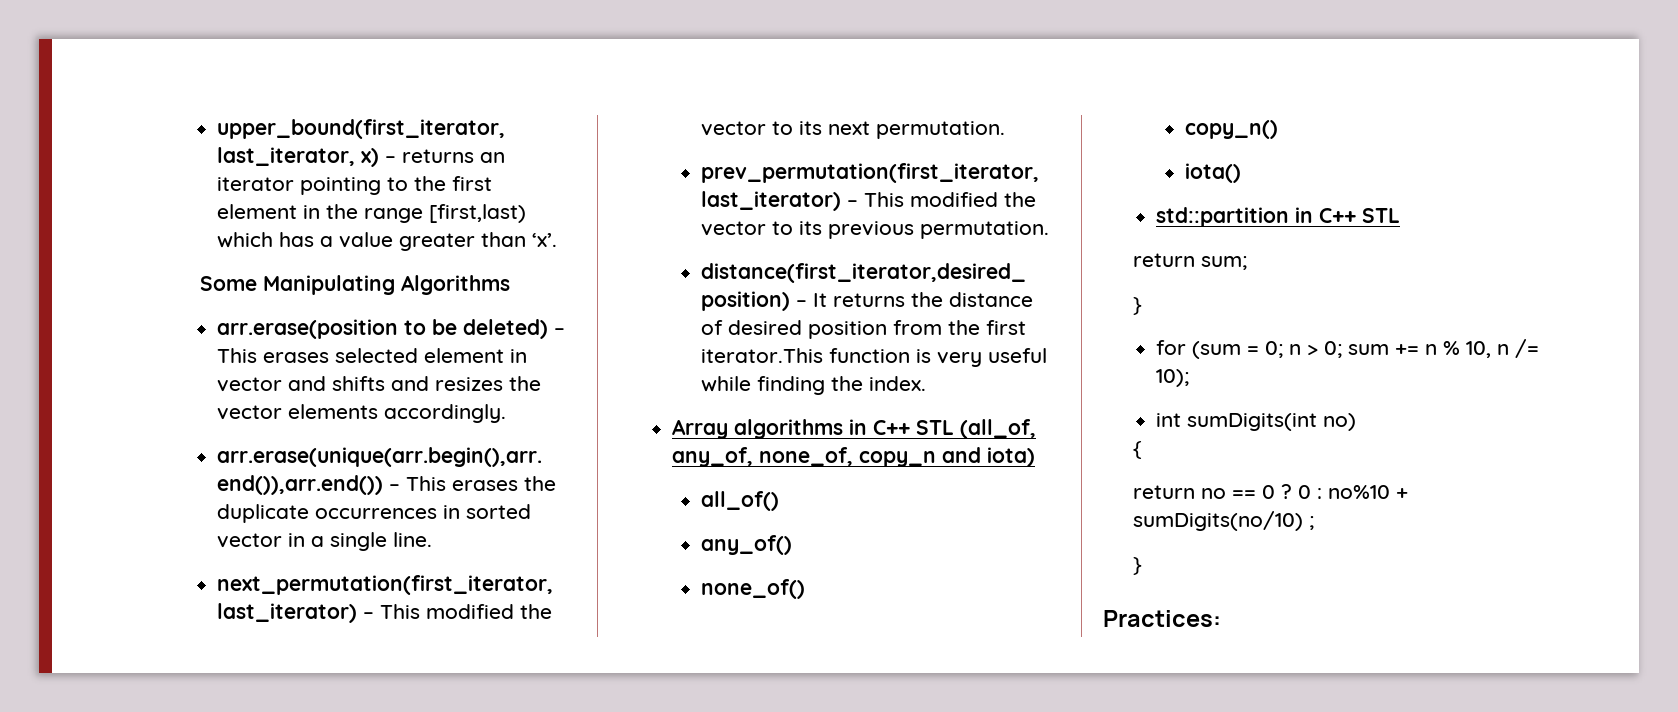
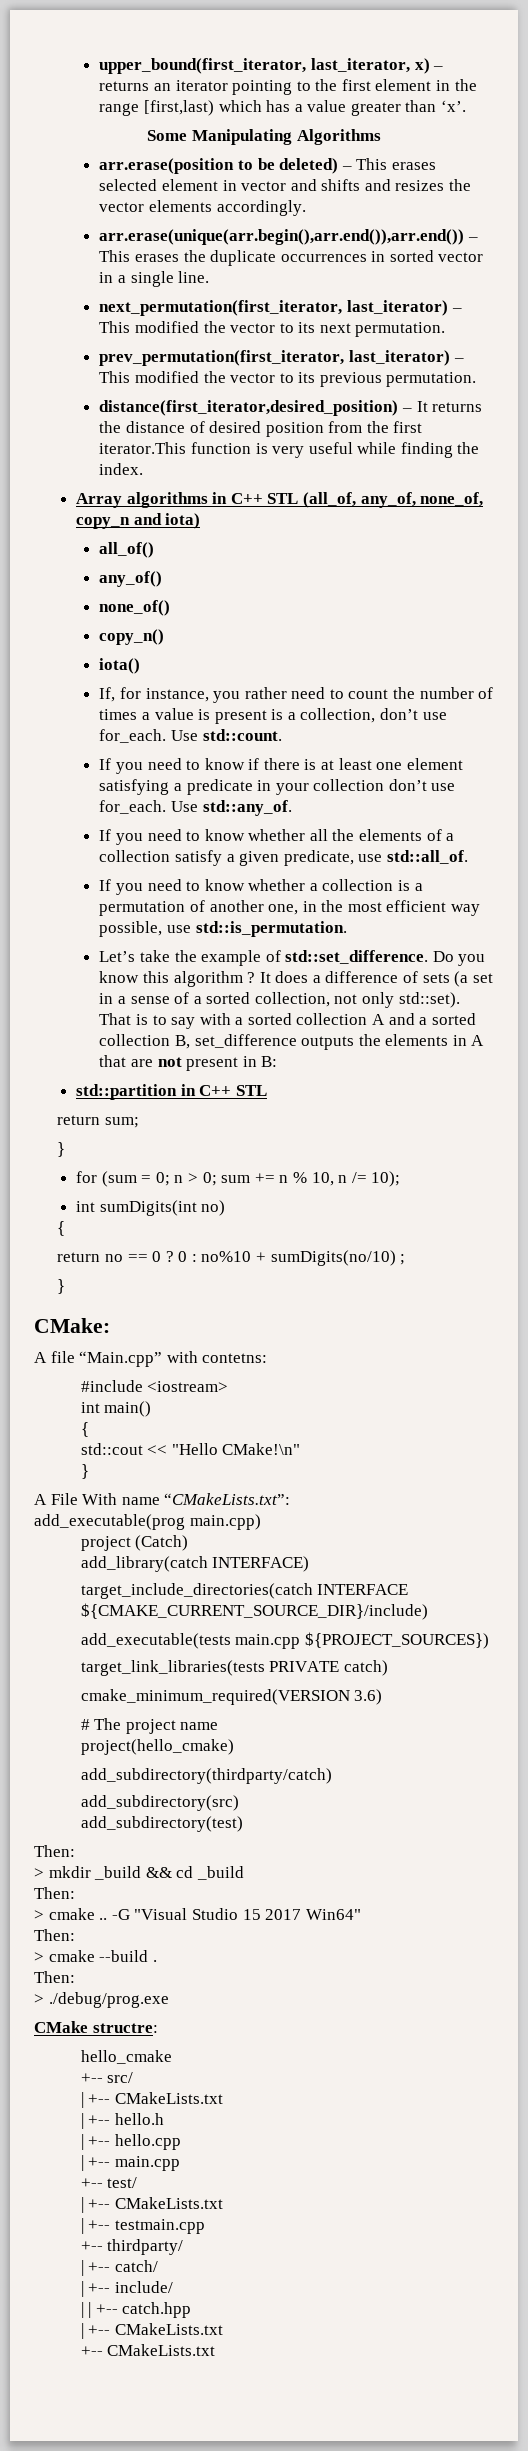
(1242, 173) none -> [99,687,494,703] [99,708,447,724] [99,729,282,743] [99,758,463,774] [99,779,456,795] [99,800,292,816] [99,829,455,845] [99,850,468,866] [99,879,423,895] [99,900,481,916] [99,921,347,937] [99,950,486,966] [99,971,493,987] [99,992,460,1008] [99,1013,476,1029] [99,1034,485,1050] [99,1055,278,1071] // If, for instance, you rather need to count the number of times a value is present is a collection, don’t use for_each. Use std::count. // If you need to know if there is at least one element satisfying a predicate in your collection don’t use for_each. Use std::any_of. // If you need to know whether all the elements of a collection satisfy a given predicate, use std::all_of. // If you need to know whether a collection is a permutation of another one, in the most efficient way possible, use std::is_permutation. // Let’s take the example of std::set_difference. Do you know this algorithm ? It does a difference of sets (a set in a sense of a sorted collection, not only std::set). That is to say with a sorted collection A and a sorted collection B, set_difference outputs the elements in A that are not present in B:
[1103,610,1221,627] Practices: -> [34,1318,110,1333] [34,1351,268,1367] [80,1380,229,1392] [80,1401,152,1417] [80,1422,89,1437] [80,1443,301,1455] [80,1464,89,1479] [34,1493,291,1505] [34,1514,261,1530] [80,1535,189,1551] [80,1556,310,1572] [80,1583,409,1599] [80,1603,428,1620] [80,1632,489,1649] [80,1660,388,1676] [80,1689,383,1705] [80,1718,219,1734] [80,1739,234,1755] [80,1768,332,1784] [80,1795,239,1811] [80,1816,243,1832] [34,1845,75,1857] [34,1866,244,1880] [34,1887,75,1899] [34,1908,361,1920] [34,1929,75,1941] [34,1950,157,1962] [34,1971,75,1983] [34,1992,169,2008] [34,2021,158,2033] [80,2050,172,2064] [80,2072,134,2083] [80,2092,223,2108] [80,2113,164,2129] [80,2134,181,2150] [80,2155,180,2171] [80,2177,138,2188] [80,2197,223,2213] [80,2218,205,2234] [80,2239,184,2255] [80,2260,158,2276] [80,2281,173,2297] [80,2302,192,2318] [80,2323,223,2339] [80,2344,216,2356] CMake: // A file “Main.cpp” with contetns: // #include <iostream> // int main() // { // std::cout << "Hello CMake!\n" // } // A File With name “CMakeLists.txt”: // add_executable(prog main.cpp) // project (Catch) // add_library(catch INTERFACE) // target_include_directories(catch INTERFACE ${CMAKE_CURRENT_SOURCE_DIR}/include) // add_executable(tests main.cpp ${PROJECT_SOURCES}) // target_link_libraries(tests PRIVATE catch) // cmake_minimum_required(VERSION 3.6) // # The project name // project(hello_cmake) // add_subdirectory(thirdparty/catch) // add_subdirectory(src) // add_subdirectory(test) // Then: // > mkdir _build && cd _build // Then: // > cmake .. -G "Visual Studio 15 2017 Win64" // Then: // > cmake --build . // Then: // > ./debug/prog.exe // CMake structre: // hello_cmake // +-- src/ // | +-- CMakeLists.txt // | +-- hello.h // | +-- hello.cpp // | +-- main.cpp // +-- test/ // | +-- CMakeLists.txt // | +-- testmain.cpp // +-- thirdparty/ // | +-- catch/ // | +-- include/ // | | +-- catch.hpp // | +-- CMakeLists.txt // +-- CMakeLists.txt

